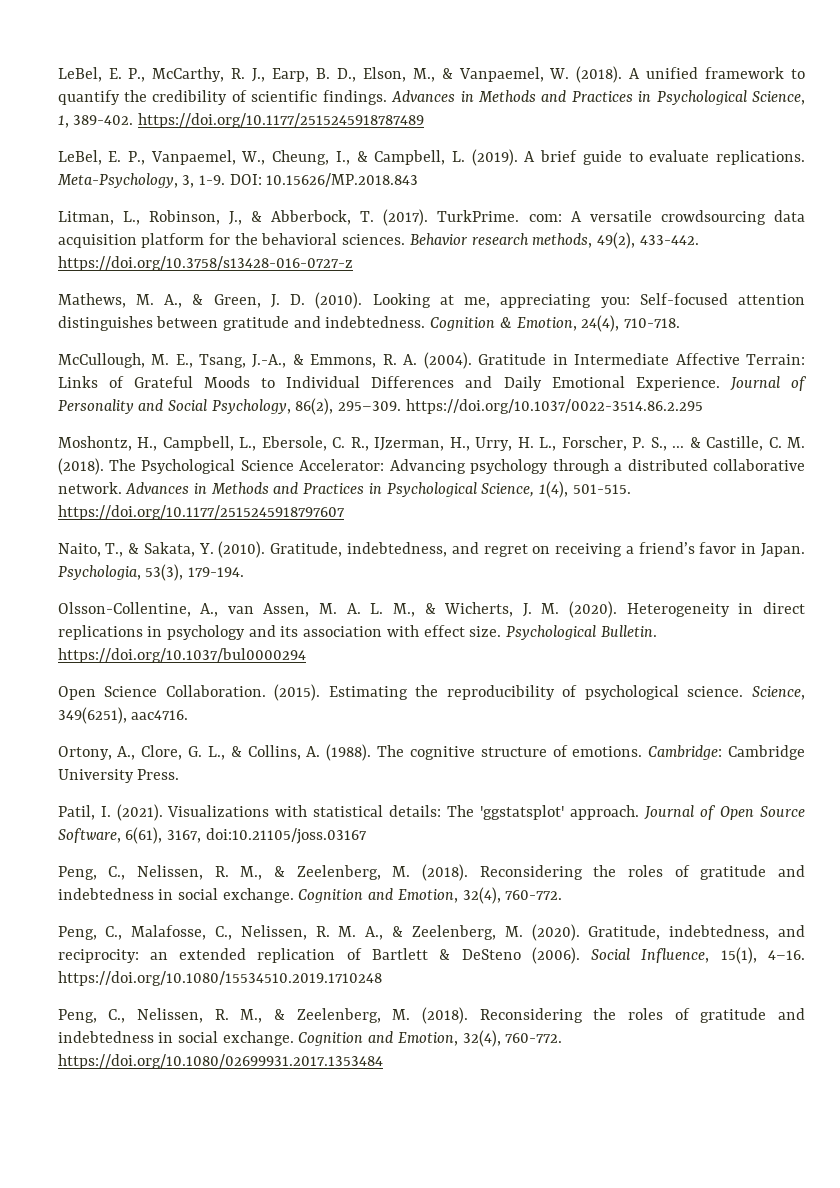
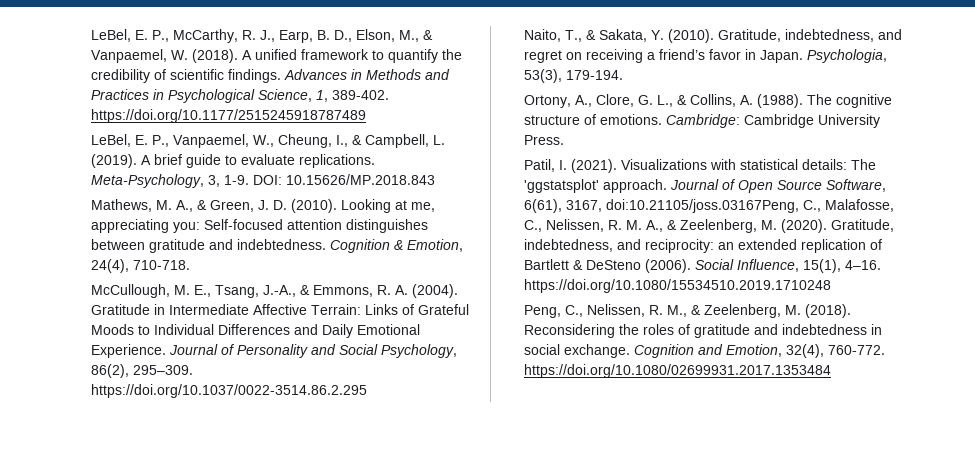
[57,209,805,226] [57,232,699,249] [57,256,353,271] // Litman, L., Robinson, J., & Abberbock, T. (2017). TurkPrime. com: A versatile crowdsourcing data acquisition platform for the behavioral sciences. Behavior research methods, 49(2), 433-442. https://doi.org/10.3758/s13428-016-0727-z -> (436, 179) none
[57,436,806,451] [57,458,806,475] [57,481,631,498] [57,505,345,520] // Moshontz, H., Campbell, L., Ebersole, C. R., IJzerman, H., Urry, H. L., Forscher, P. S., ... & Castille, C. M. (2018). The Psychological Science Accelerator: Advancing psychology through a distributed collaborative network. Advances in Methods and Practices in Psychological Science, 1(4), 501-515. https://doi.org/10.1177/2515245918797607 -> (368, 391) none
[57,601,806,618] [57,625,657,640] [57,648,306,663] [57,684,806,701] [57,707,189,724] // Olsson-Collentine, A., van Assen, M. A. L. M., & Wicherts, J. M. (2020). Heterogeneity in direct replications in psychology and its association with effect size. Psychological Bulletin. https://doi.org/10.1037/bul0000294 // Open Science Collaboration. (2015). Estimating the reproducibility of psychological science. Science, 349(6251), aac4716. -> (624, 75) none
[205,828,367,844] [57,864,806,881] [57,887,563,904] [57,926,97,940] doi:10.21105/joss.03167 // Peng, C., Nelissen, R. M., & Zeelenberg, M. (2018). Reconsidering the roles of gratitude and indebtedness in social exchange. Cognition and Emotion, 32(4), 760-772. // Peng, -> [606,199,800,213] doi:10.21105/joss.03167Peng,

